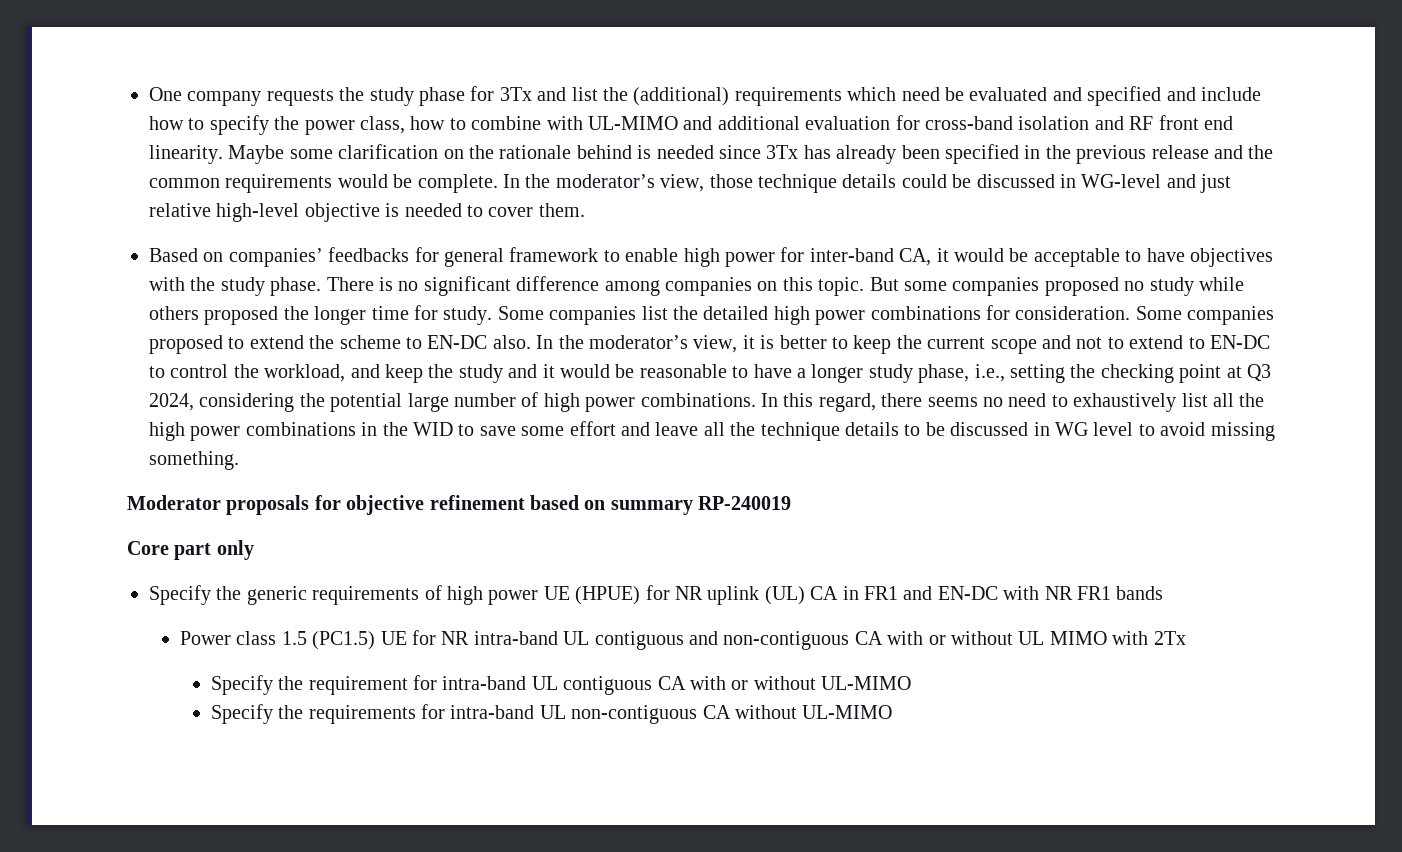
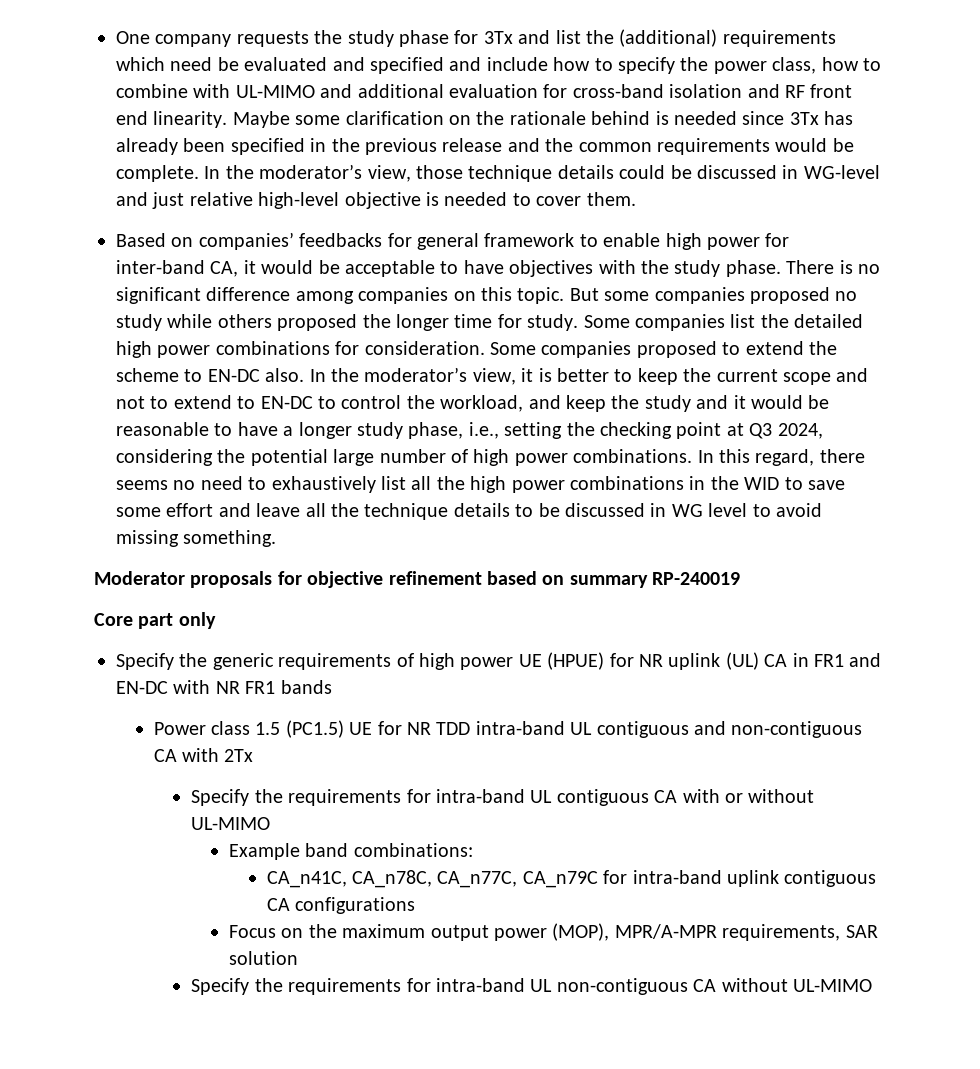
(470, 638) none -> [436,722,471,735] TDD
[928,631,1149,645] or without UL MIMO with -> (220, 755) none
[308,676,408,695] requirement -> [288,789,402,806] requirements
(912, 683) none -> [228,843,473,860] [266,870,877,888] [266,897,416,914] [228,923,878,941] [228,951,298,965] // Example band combinations: // CA_n41C, CA_n78C, CA_n77C, CA_n79C for intra-band uplink contiguous CA configurations // Focus on the maximum output power (MOP), MPR/A-MPR requirements, SAR solution

